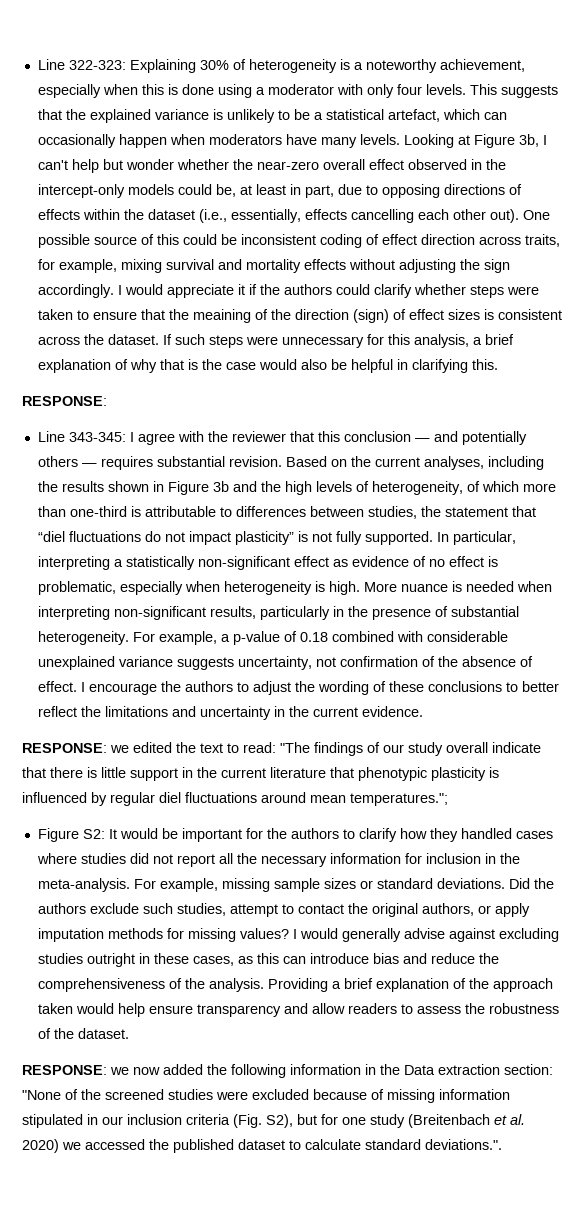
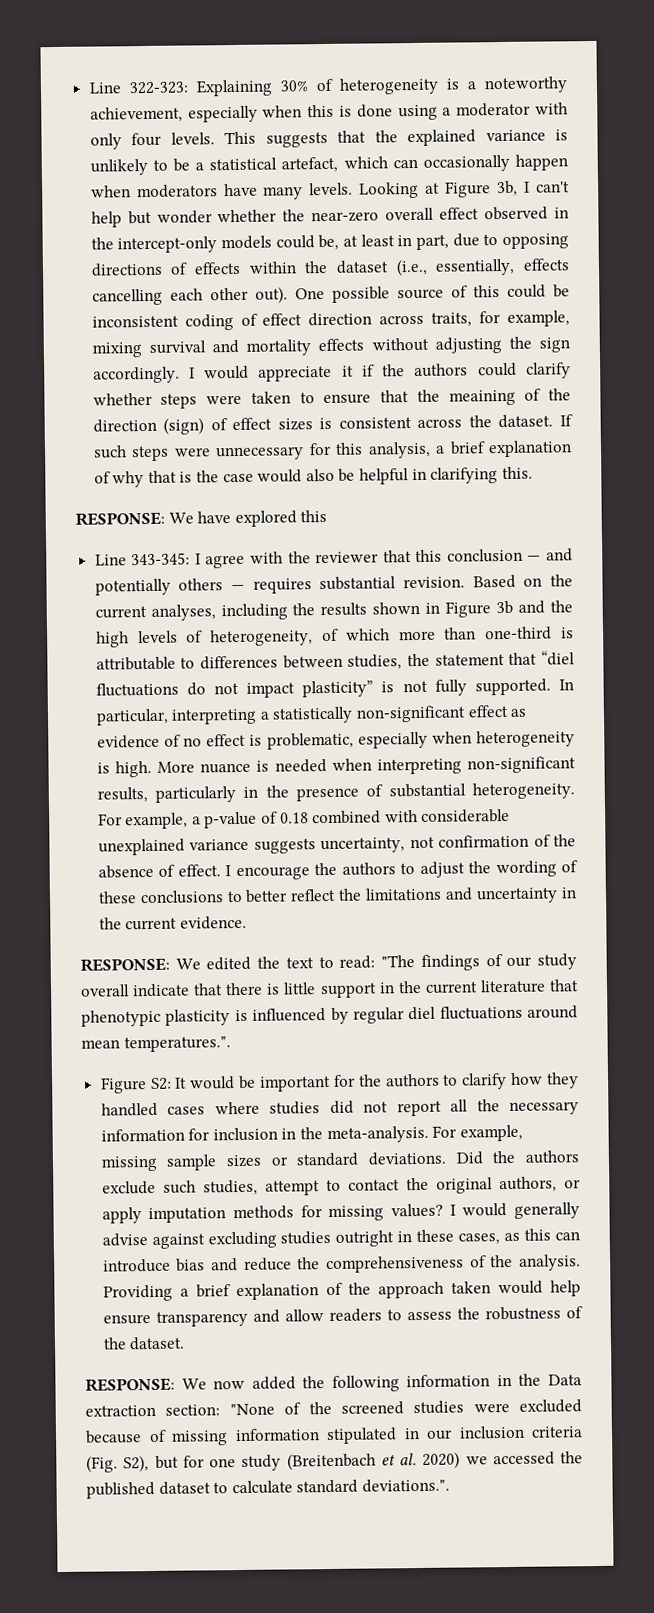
(107, 401) none -> [168,509,328,528] We have explored this
[110,745,129,753] we -> [175,958,201,970] We
[350,793,448,806] temperatures."; -> [123,1036,231,1053] temperatures.".
[110,1067,129,1075] we -> [181,1378,207,1390] We

